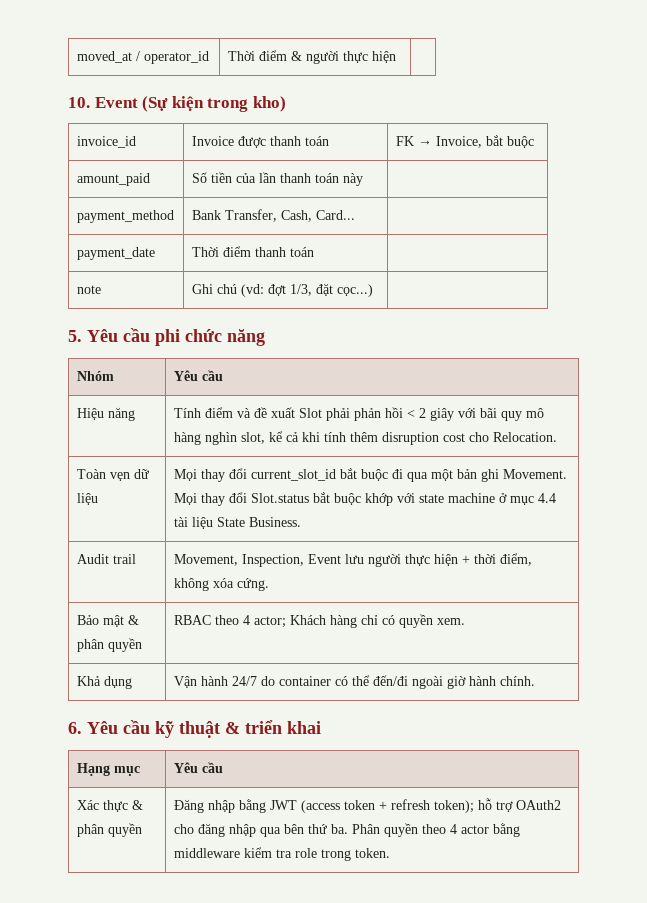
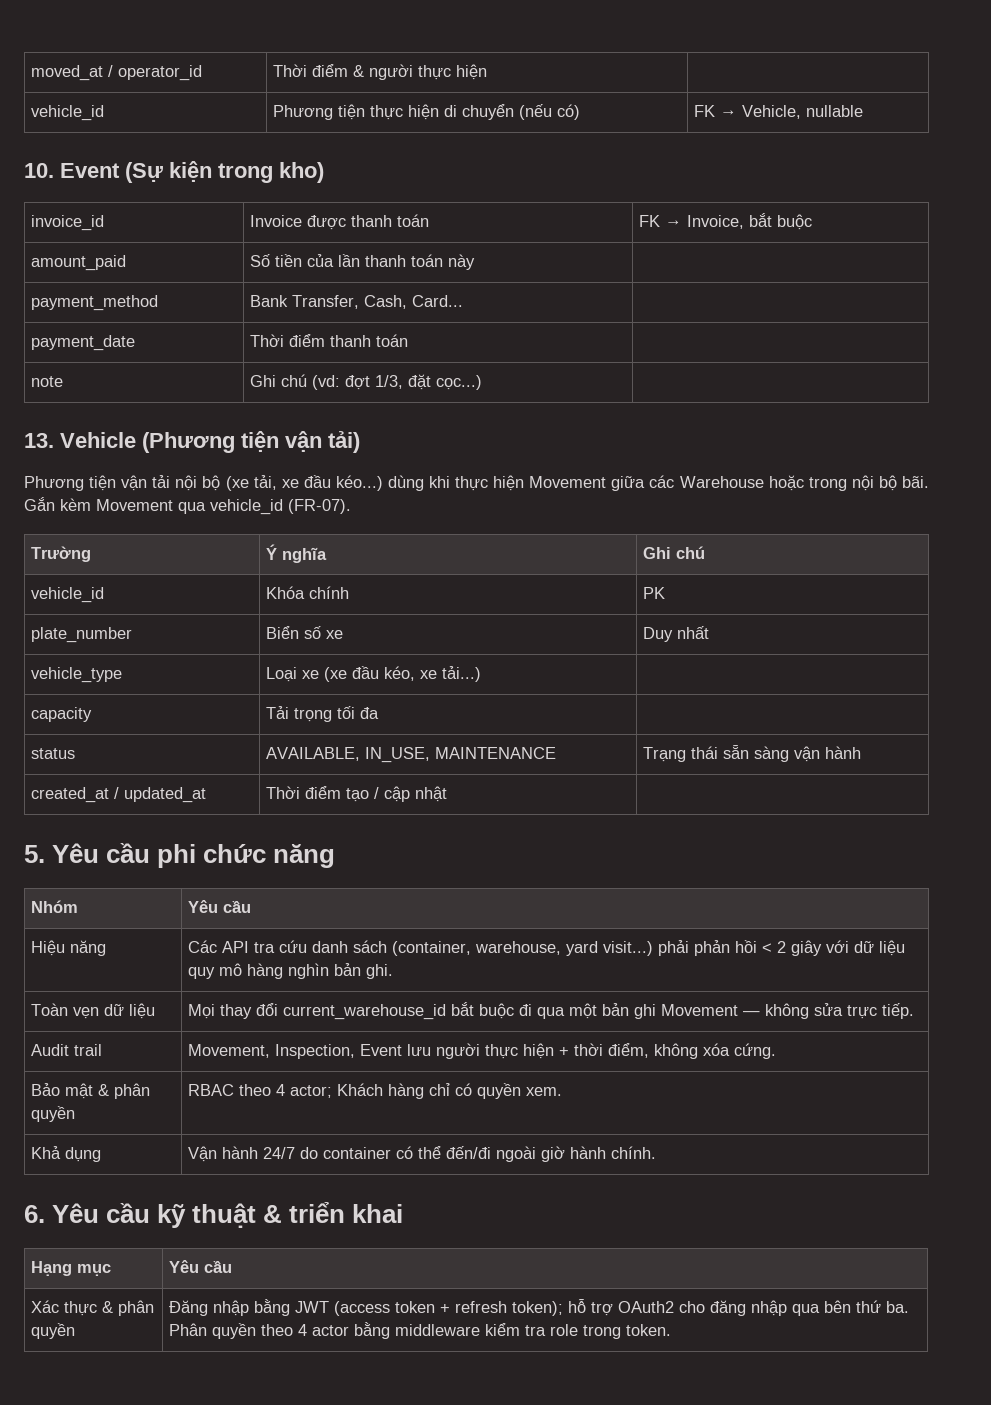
(396, 57) none -> [31,105,105,121] [273,104,581,120] [694,105,864,119] // vehicle_id | Phương tiện thực hiện di chuyển (nếu có) | FK → Vehicle, nullable
(373, 290) none -> [24,431,360,453] [24,475,929,491] [24,497,351,515] [31,546,92,562] [266,544,328,563] [643,546,706,559] [31,587,105,603] [266,586,350,599] [643,587,666,599] [31,627,133,643] [266,626,344,639] [643,626,710,642] [31,667,123,683] [266,666,482,682] [31,707,93,722] [266,706,380,722] [31,748,76,759] [266,747,557,763] [643,745,862,762] [31,787,207,803] [266,786,448,802] // 13. Vehicle (Phương tiện vận tải) // Phương tiện vận tải nội bộ (xe tải, xe đầu kéo...) dùng khi thực hiện Movement giữa các Warehouse hoặc trong nội bộ bãi. Gắn kèm Movement qua vehicle_id (FR-07). // Trường | Ý nghĩa | Ghi chú // vehicle_id | Khóa chính | PK // plate_number | Biển số xe | Duy nhất // vehicle_type | Loại xe (xe đầu kéo, xe tải...) | // capacity | Tải trọng tối đa | // status | AVAILABLE, IN_USE, MAINTENANCE | Trạng thái sẵn sàng vận hành // created_at / updated_at | Thời điểm tạo / cập nhật |
[173,407,322,418] Tính điểm và đề xuất Slot -> [188,940,654,956] Các API tra cứu danh sách (container, warehouse, yard visit...)
[479,408,497,418] bãi -> [854,940,906,956] dữ liệu
[240,431,557,445] slot, kể cả khi tính thêm disruption cost cho Relocation. -> [334,963,394,979] bản ghi.
[250,469,336,481] current_slot_id -> [283,1004,447,1020] current_warehouse_id
[502,469,567,479] [173,492,556,506] [173,517,301,529] Movement. Mọi thay đổi Slot.status bắt buộc khớp với state machine ở mục 4.4 tài liệu State Business. -> [661,1003,915,1019] Movement — không sửa trực tiếp.

